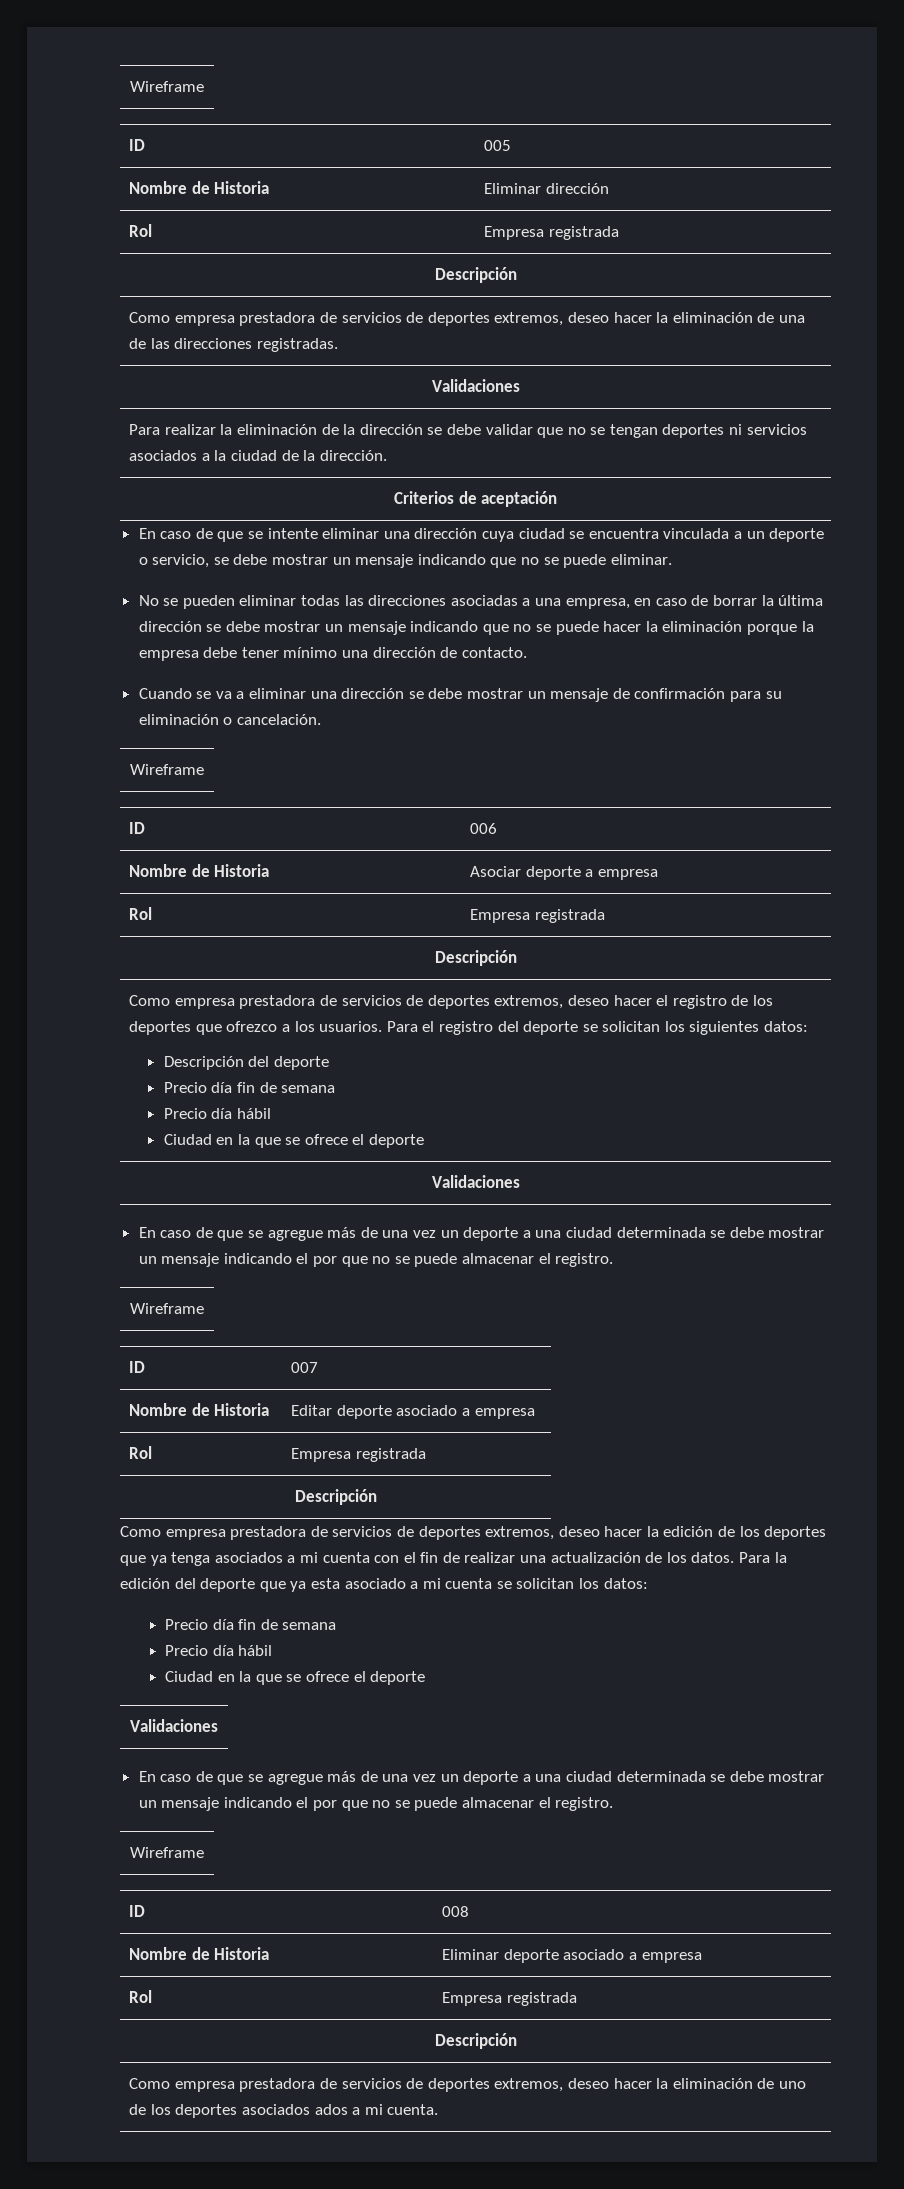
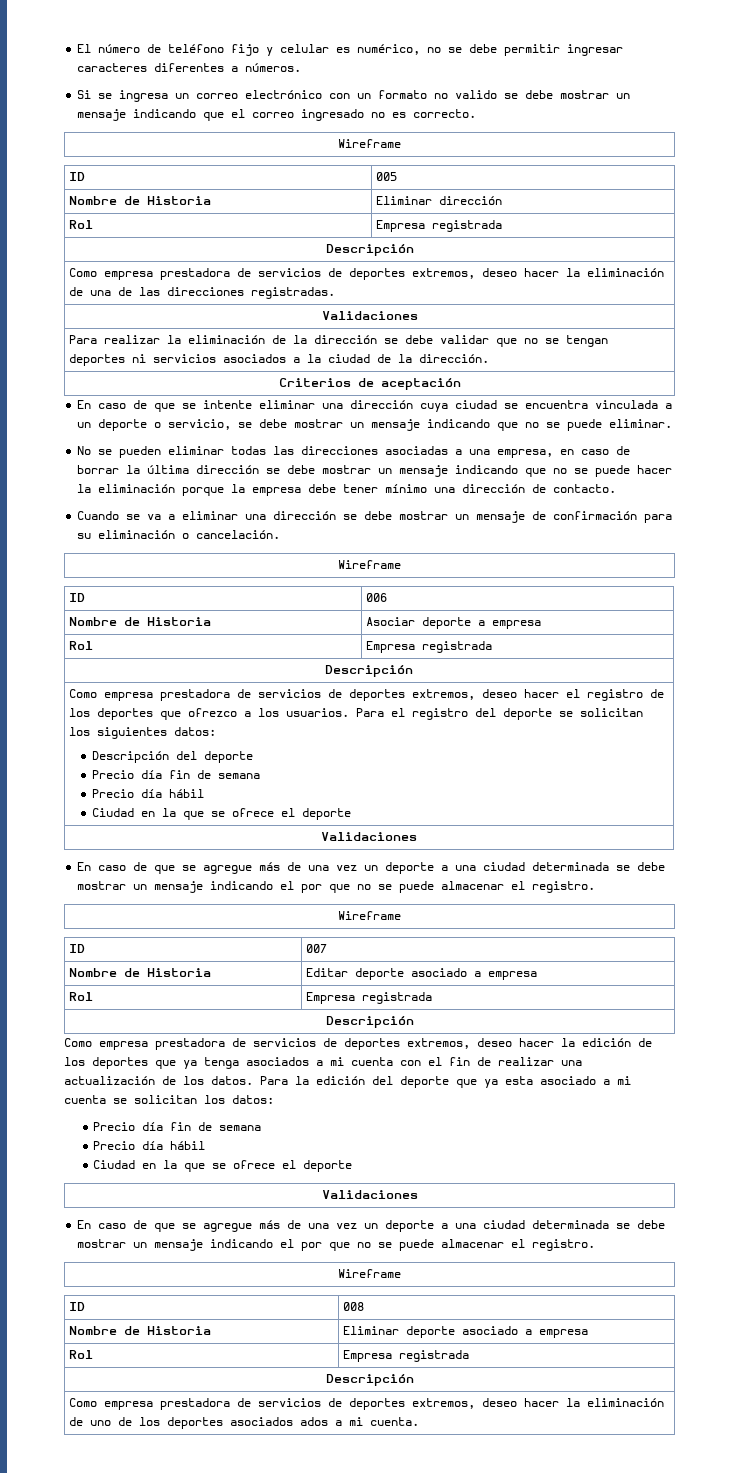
(130, 86) none -> [77,44,624,56] [77,63,302,72] [77,90,631,102] [77,109,477,121] El número de teléfono fijo y celular es numérico, no se debe permitir ingresar caracteres diferentes a números. // Si se ingresa un correo electrónico con un formato no valido se debe mostrar un mensaje indicando que el correo ingresado no es correcto. //

